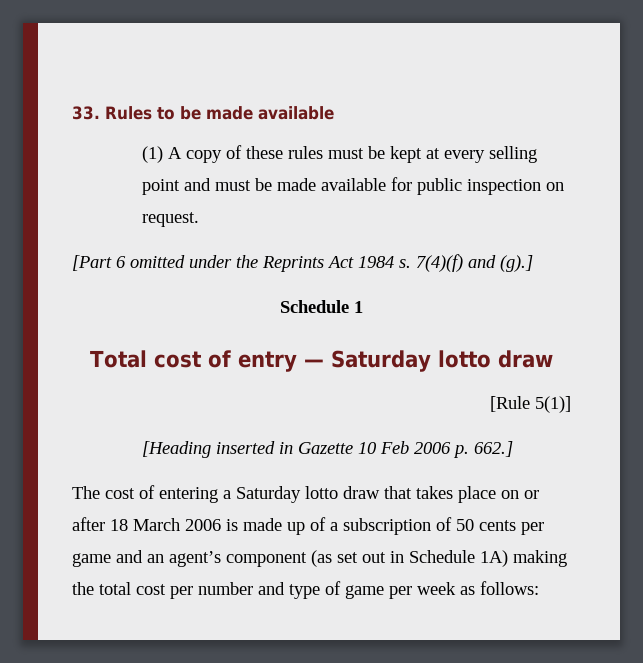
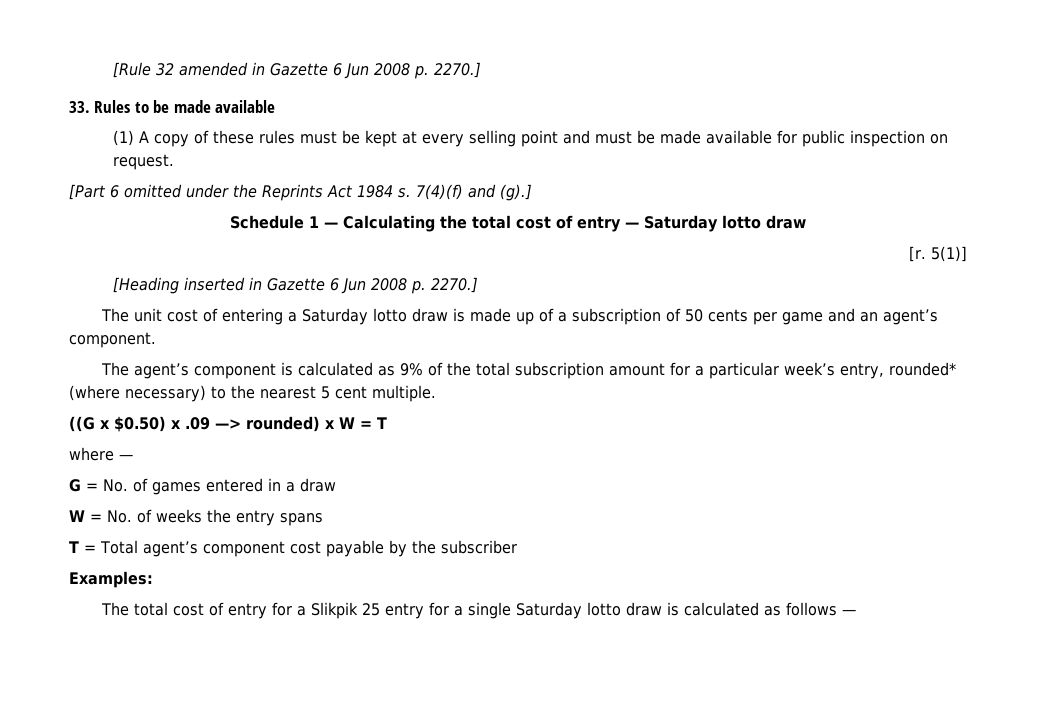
(72, 113) none -> [113,62,482,79] [Rule 32 amended in Gazette 6 Jun 2008 p. 2270.] //
[90,350,148,368] // Total -> [324,215,511,232] — Calculating the total
[490,396,530,412] [Rule -> [909,246,927,262] [r.
[358,441,514,458] [72,486,100,499] 10 Feb 2006 p. 662.] // The -> [330,277,479,294] [101,308,163,322] 6 Jun 2008 p. 2270.] // The unit
[384,486,539,503] [72,517,221,531] that takes place on or after 18 March 2006 -> (449, 315) none
[226,550,567,567] [72,581,539,599] component (as set out in Schedule 1A) making the total cost per number and type of game per week as follows: -> [69,332,156,348] [101,362,957,379] [69,385,436,402] [69,416,387,432] [69,447,133,461] [69,478,336,495] [69,509,323,526] [69,540,517,557] [69,571,153,588] [101,602,857,619] component. // The agent’s component is calculated as 9% of the total subscription amount for a particular week’s entry, rounded* (where necessary) to the nearest 5 cent multiple. // ((G x $0.50) x .09 —> rounded) x W = T // where — // G = No. of games entered in a draw // W = No. of weeks the entry spans // T = Total agent’s component cost payable by the subscriber // Examples: // The total cost of entry for a Slikpik 25 entry for a single Saturday lotto draw is calculated as follows —

